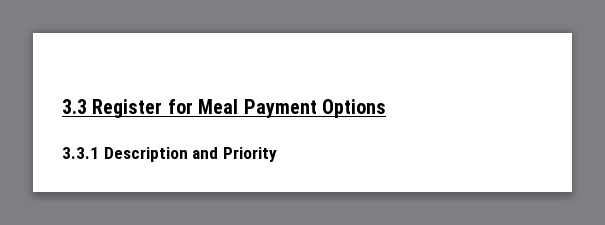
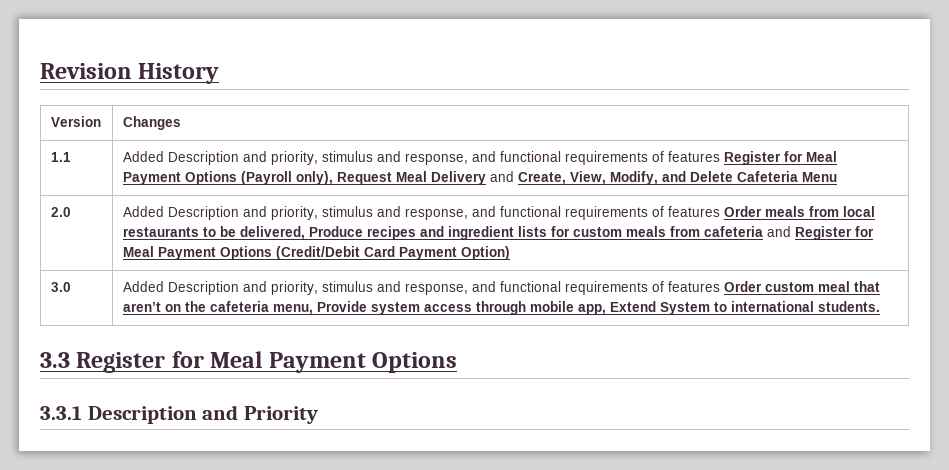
(62, 106) none -> [40,63,220,84] [50,116,101,127] [122,116,181,130] [50,152,71,162] [122,151,837,165] [122,171,837,185] [50,207,71,217] [122,206,875,220] [122,226,874,240] [122,246,510,260] [50,282,71,292] [122,281,880,295] [122,301,880,315] Revision History // Version | Changes // 1.1 | Added Description and priority, stimulus and response, and functional requirements of features Register for Meal Payment Options (Payroll only), Request Meal Delivery and Create, View, Modify, and Delete Cafeteria Menu // 2.0 | Added Description and priority, stimulus and response, and functional requirements of features Order meals from local restaurants to be delivered, Produce recipes and ingredient lists for custom meals from cafeteria and Register for Meal Payment Options (Credit/Debit Card Payment Option) // 3.0 | Added Description and priority, stimulus and response, and functional requirements of features Order custom meal that aren’t on the cafeteria menu, Provide system access through mobile app, Extend System to international students. //

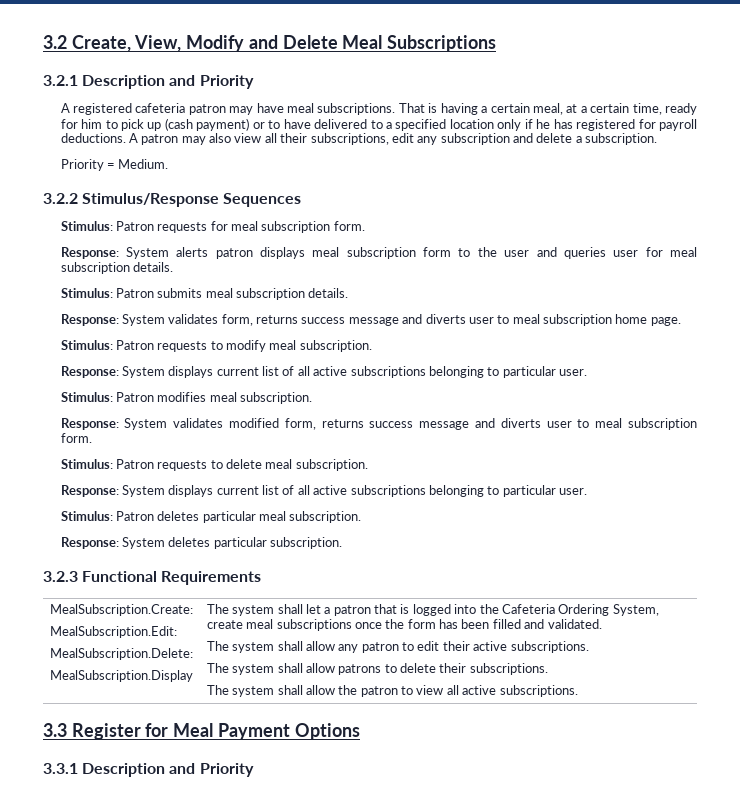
[40,63,220,84] [50,116,101,127] [122,116,181,130] [50,152,71,162] [122,151,837,165] [122,171,837,185] [50,207,71,217] [122,206,875,220] [122,226,874,240] [122,246,510,260] [50,282,71,292] [122,281,880,295] [122,301,880,315] Revision History // Version | Changes // 1.1 | Added Description and priority, stimulus and response, and functional requirements of features Register for Meal Payment Options (Payroll only), Request Meal Delivery and Create, View, Modify, and Delete Cafeteria Menu // 2.0 | Added Description and priority, stimulus and response, and functional requirements of features Order meals from local restaurants to be delivered, Produce recipes and ingredient lists for custom meals from cafeteria and Register for Meal Payment Options (Credit/Debit Card Payment Option) // 3.0 | Added Description and priority, stimulus and response, and functional requirements of features Order custom meal that aren’t on the cafeteria menu, Provide system access through mobile app, Extend System to international students. -> [43,35,497,52] [43,75,254,89] [60,103,697,115] [60,118,697,131] [60,133,658,145] [60,159,169,171] [43,193,302,207] [60,221,365,233] [60,247,697,259] [60,262,173,274] [60,288,349,300] [60,314,681,326] [60,340,372,352] [60,366,588,378] [60,392,313,404] [60,418,698,430] [60,433,92,443] [60,459,368,471] [60,485,588,497] [60,511,362,523] [60,537,343,549] [43,571,262,585] [49,604,193,616] [49,626,177,638] [49,648,193,660] [49,670,193,682] [206,604,659,616] [206,619,602,631] [206,641,589,653] [206,663,548,675] [206,685,578,697] 3.2 Create, View, Modify and Delete Meal Subscriptions // 3.2.1 Description and Priority // A registered cafeteria patron may have meal subscriptions. That is having a certain meal, at a certain time, ready for him to pick up (cash payment) or to have delivered to a specified location only if he has registered for payroll deductions. A patron may also view all their subscriptions, edit any subscription and delete a subscription. // Priority = Medium. // 3.2.2 Stimulus/Response Sequences // Stimulus: Patron requests for meal subscription form. // Response: System alerts patron displays meal subscription form to the user and queries user for meal subscription details. // Stimulus: Patron submits meal subscription details. // Response: System validates form, returns success message and diverts user to meal subscription home page. // Stimulus: Patron requests to modify meal subscription. // Response: System displays current list of all active subscriptions belonging to particular user. // Stimulus: Patron modifies meal subscription. // Response: System validates modified form, returns success message and diverts user to meal subscription form. // Stimulus: Patron requests to delete meal subscription. // Response: System displays current list of all active subscriptions belonging to particular user. // Stimulus: Patron deletes particular meal subscription. // Response: System deletes particular subscription. // 3.2.3 Functional Requirements // MealSubscription.Create: // MealSubscription.Edit: // MealSubscription.Delete: // MealSubscription.Display | The system shall let a patron that is logged into the Cafeteria Ordering System, create meal subscriptions once the form has been filled and validated. // The system shall allow any patron to edit their active subscriptions. // The system shall allow patrons to delete their subscriptions. // The system shall allow the patron to view all active subscriptions.

